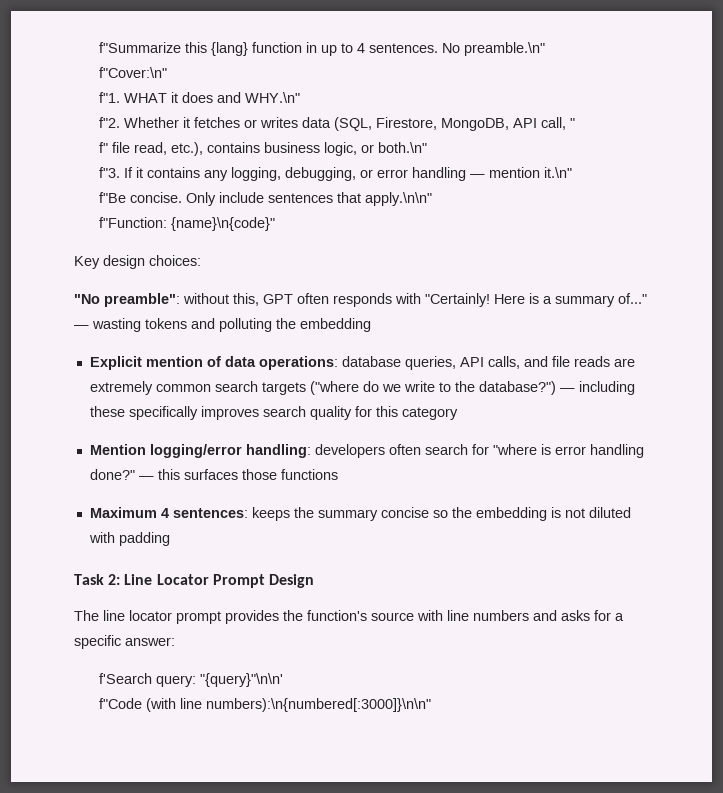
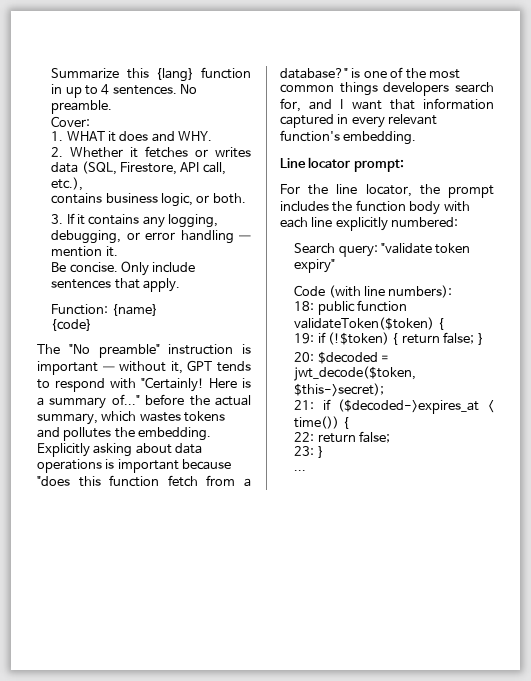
[98,42,181,53] f"Summarize -> [51,68,120,79] Summarize
[463,42,545,56] [98,67,167,78] [98,92,120,103] preamble.\n" // f"Cover:\n" // f"1. -> [51,100,113,114] [51,116,91,127] [51,131,64,141] preamble. // Cover: // 1.
[244,92,300,103] [98,117,120,128] WHY.\n" // f"2. -> [178,131,213,141] [51,147,64,157] WHY. // 2.
[440,118,509,131] MongoDB, -> (178, 168) none
[569,118,575,128] [98,142,203,156] " // f" file read, etc.), -> [51,177,84,191] etc.), //
[377,142,427,153] [98,167,120,178] both.\n" // f"3. -> [212,193,246,204] [51,214,64,224] both. // 3.
[543,167,572,178] [98,192,126,203] it.\n" // f"Be -> [105,246,118,257] [51,262,67,272] it. // Be
[364,192,432,206] [98,217,275,231] [74,255,201,269] [74,293,392,307] apply.\n\n" // f"Function: {name}\n{code}" // Key design choices: // "No preamble": without this, GPT often responds -> [143,278,181,292] [51,304,158,316] [51,319,93,331] [37,344,251,358] [37,360,251,375] [37,378,105,392] apply. // Function: {name} // {code} // The "No preamble" instruction is important — without it, GPT tends to respond
[74,318,371,332] [89,356,635,370] [89,381,635,395] [89,406,458,420] [89,444,644,458] [89,469,338,480] [89,507,631,521] [88,532,170,546] [74,574,314,588] [74,610,624,624] [74,635,175,649] [98,673,283,687] [98,698,431,712] — wasting tokens and polluting the embedding // Explicit mention of data operations: database queries, API calls, and file reads are extremely common search targets ("where do we write to the database?") — including these specifically improves search quality for this category // Mention logging/error handling: developers often search for "where is error handling done?" — this surfaces those functions // Maximum 4 sentences: keeps the summary concise so the embedding is not diluted with padding // Task 2: Line Locator Prompt Design // The line locator prompt provides the function's source with line numbers and asks for a specific answer: // f'Search query: "{query}"\n\n' // f"Code (with line numbers):\n{numbered[:3000]}\n\n" -> [145,394,252,406] [37,411,226,425] [37,427,212,441] [37,443,203,457] [37,459,232,473] [37,475,251,487] [280,67,460,79] [280,82,494,96] [280,98,494,112] [280,114,438,128] [280,130,417,145] [280,157,404,172] [280,184,494,198] [280,200,470,215] [280,217,459,231] [294,243,471,257] [294,259,336,273] [294,285,453,298] [294,300,408,315] [294,317,444,330] [294,332,484,345] [294,351,390,364] [294,366,417,381] [294,383,385,397] [294,399,494,414] [294,416,349,429] [294,431,391,443] [294,446,324,458] [294,470,307,471] before the actual summary, which wastes tokens and pollutes the embedding. Explicitly asking about data operations is important because "does this function fetch from a database?" is one of the most common things developers search for, and I want that information captured in every relevant function's embedding. // Line locator prompt: // For the line locator, the prompt includes the function body with each line explicitly numbered: // Search query: "validate token expiry" // Code (with line numbers): // 18: public function validateToken($token) { // 19: if (!$token) { return false; } // 20: $decoded = jwt_decode($token, $this->secret); // 21: if ($decoded->expires_at < time()) { // 22: return false; // 23: } // ...

